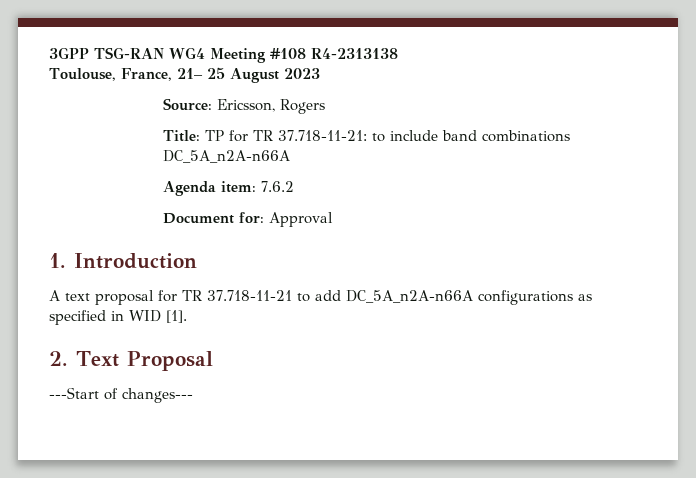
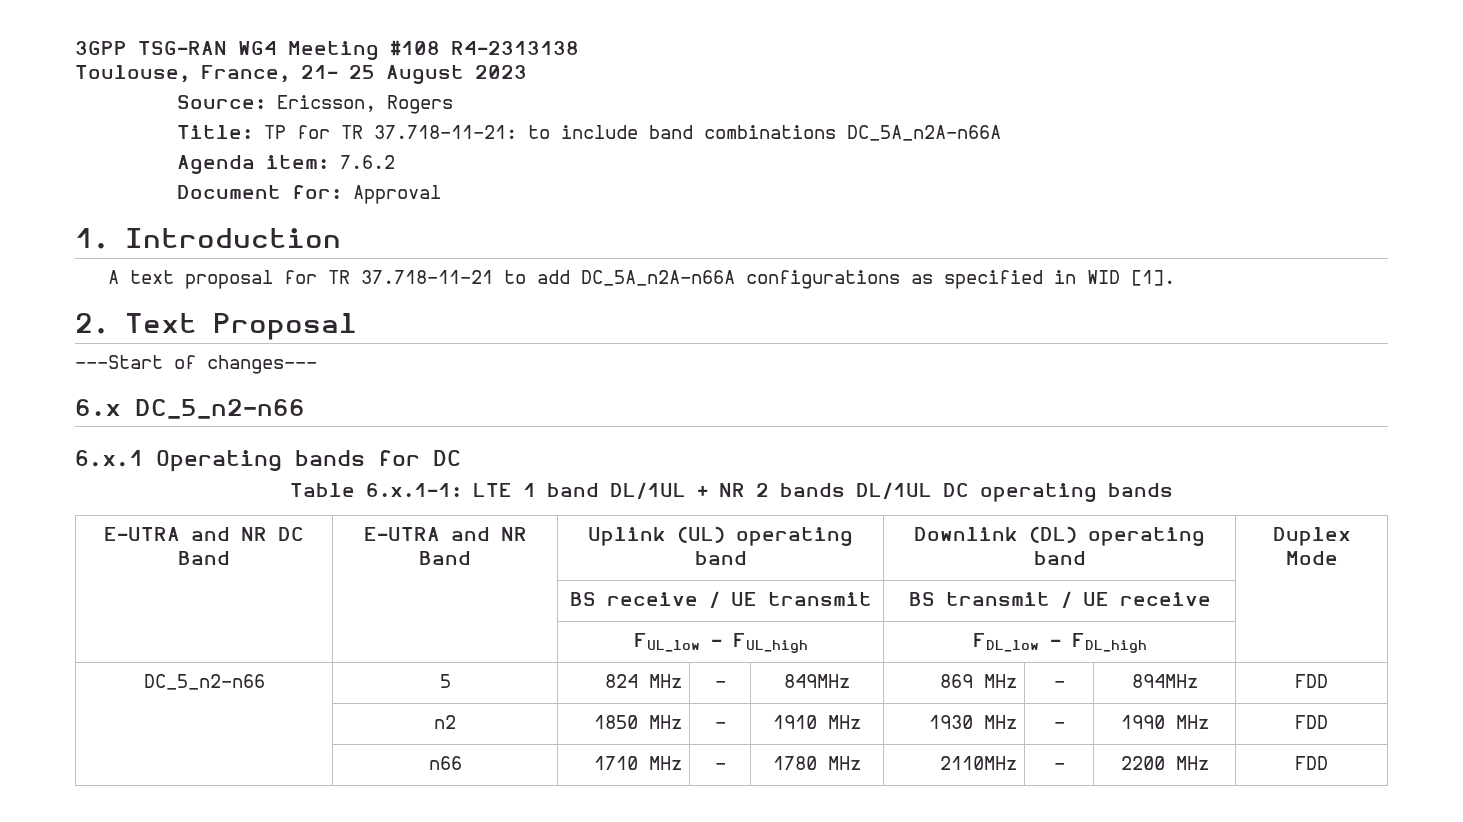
(193, 395) none -> [75,399,305,419] [75,450,461,472] [290,482,1173,502] [104,527,304,541] [178,551,230,565] [363,527,527,541] [419,551,471,565] [588,526,853,546] [694,551,747,565] [914,526,1205,546] [1033,551,1086,565] [1272,527,1351,546] [1285,551,1338,565] [569,591,872,608] [908,591,1211,608] [633,633,808,653] [972,633,1147,653] [143,674,265,690] [439,674,451,688] [604,674,682,688] [714,681,726,688] [784,674,850,688] [939,674,1017,688] [1053,681,1065,688] [1131,674,1198,688] [1295,674,1328,688] [434,715,456,729] [593,715,682,729] [714,722,726,729] [773,715,861,729] [928,715,1017,729] [1053,722,1065,729] [1120,715,1209,729] [1295,715,1328,729] [428,756,462,770] [593,756,682,770] [714,763,726,770] [773,756,861,770] [939,756,1017,770] [1053,763,1065,770] [1120,756,1209,770] [1295,756,1328,770] // 6.x DC_5_n2-n66 // 6.x.1 Operating bands for DC // Table 6.x.1-1: LTE 1 band DL/1UL + NR 2 bands DL/1UL DC operating bands // E-UTRA and NR DC Band | E-UTRA and NR Band | Uplink (UL) operating band | Downlink (DL) operating band | Duplex Mode // | | BS receive / UE transmit | BS transmit / UE receive | // | | FUL_low – FUL_high | FDL_low – FDL_high | // DC_5_n2-n66 | 5 | 824 MHz | – | 849MHz | 869 MHz | – | 894MHz | FDD // | n2 | 1850 MHz | – | 1910 MHz | 1930 MHz | – | 1990 MHz | FDD // | n66 | 1710 MHz | – | 1780 MHz | 2110MHz | – | 2200 MHz | FDD

